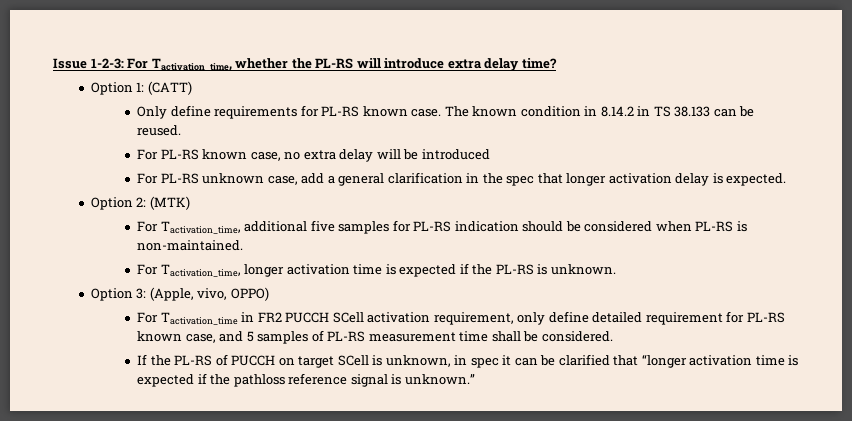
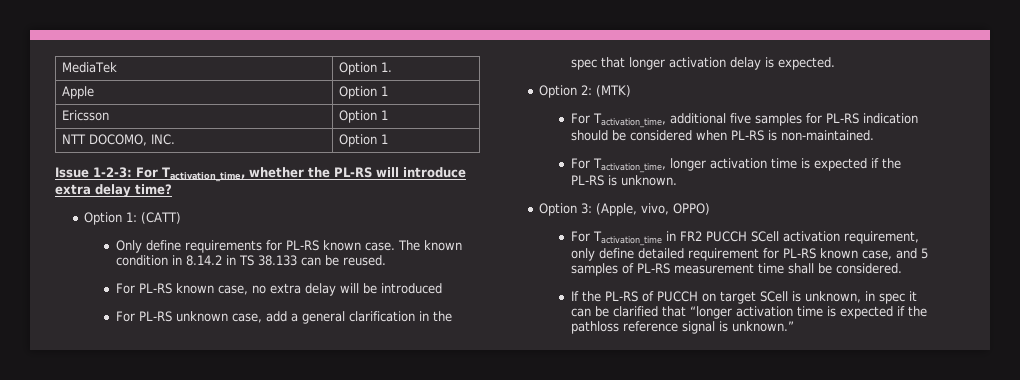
(53, 63) none -> [61,62,117,73] [338,62,392,75] [61,86,94,99] [338,86,388,99] [61,110,109,121] [338,110,388,123] [61,134,175,146] [338,134,388,147] MediaTek | Option 1. // Apple | Option 1 // Ericsson | Option 1 // NTT DOCOMO, INC. | Option 1 //

